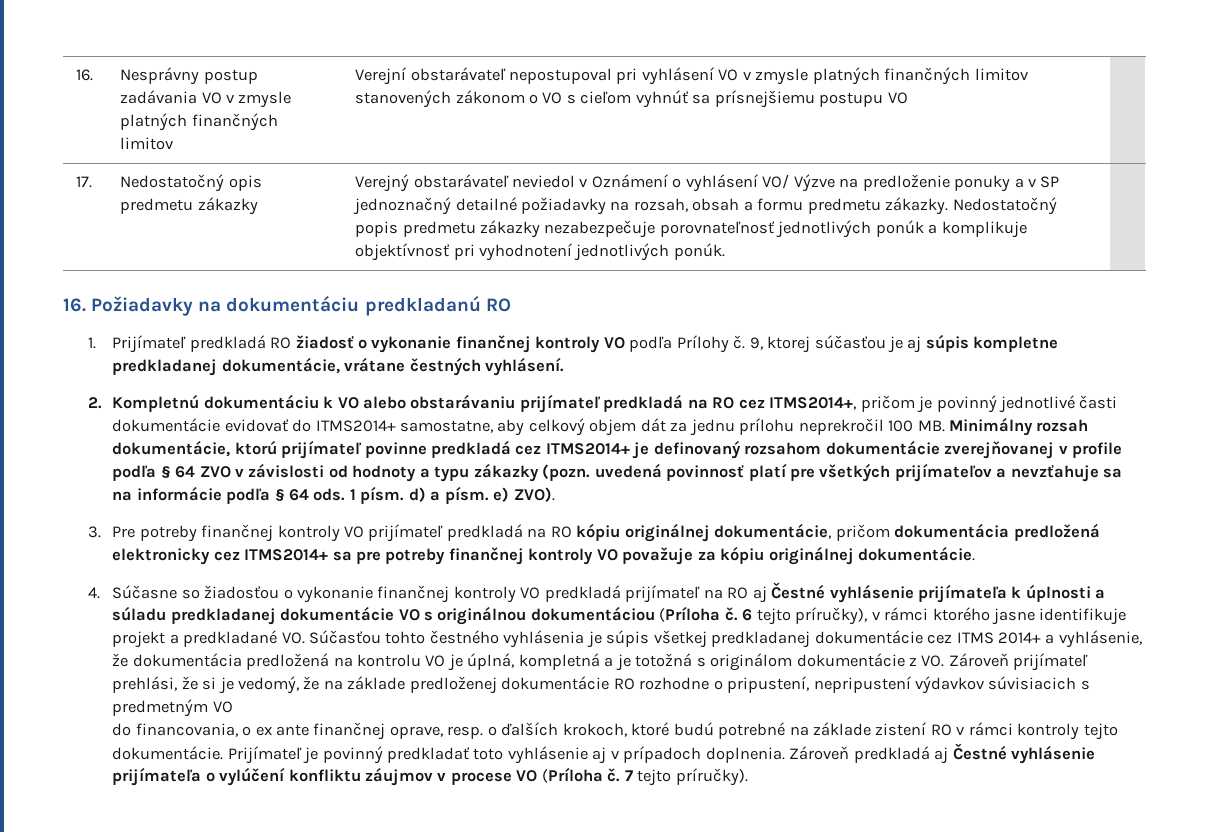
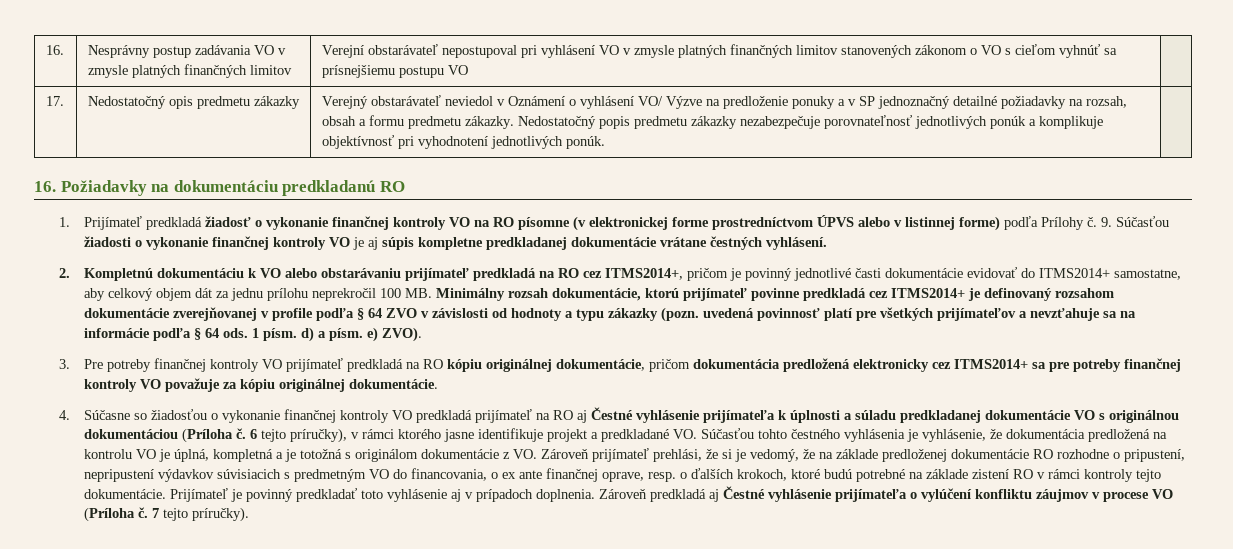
[270,337,292,349] RO -> (202, 223) none
[629,335,886,353] podľa Prílohy č. 9, ktorej súčasťou -> [473,215,1169,231] [83,236,350,250] na RO písomne (v elektronickej forme prostredníctvom ÚPVS alebo v listinnej forme) podľa Prílohy č. 9. Súčasťou žiadosti o vykonanie finančnej kontroly VO
[221,357,340,374] dokumentácie, -> [570,237,657,247] dokumentácie
[606,630,1055,648] súpis všetkej predkladanej dokumentácie cez ITMS 2014+ a -> (918, 435) none
(233, 707) // -> (389, 474) none

